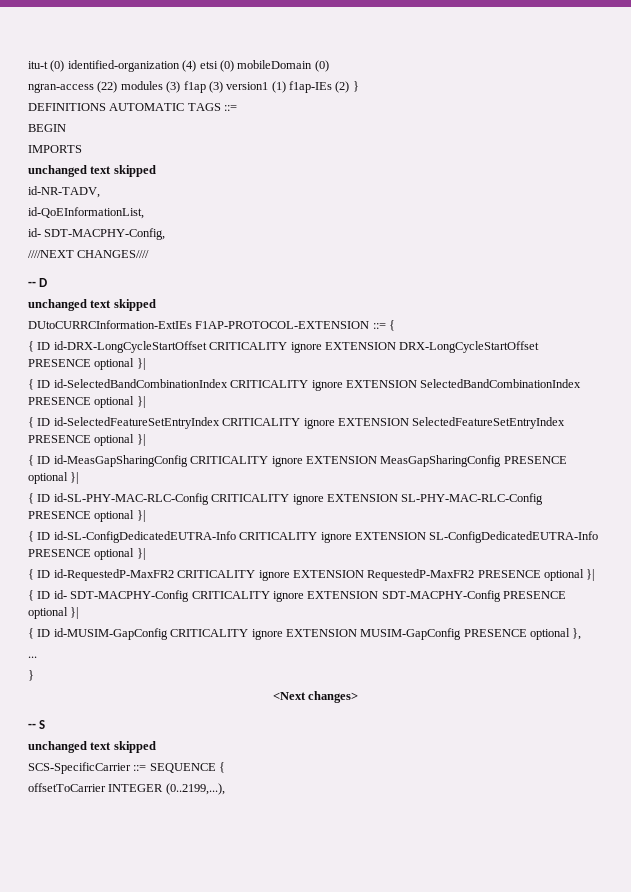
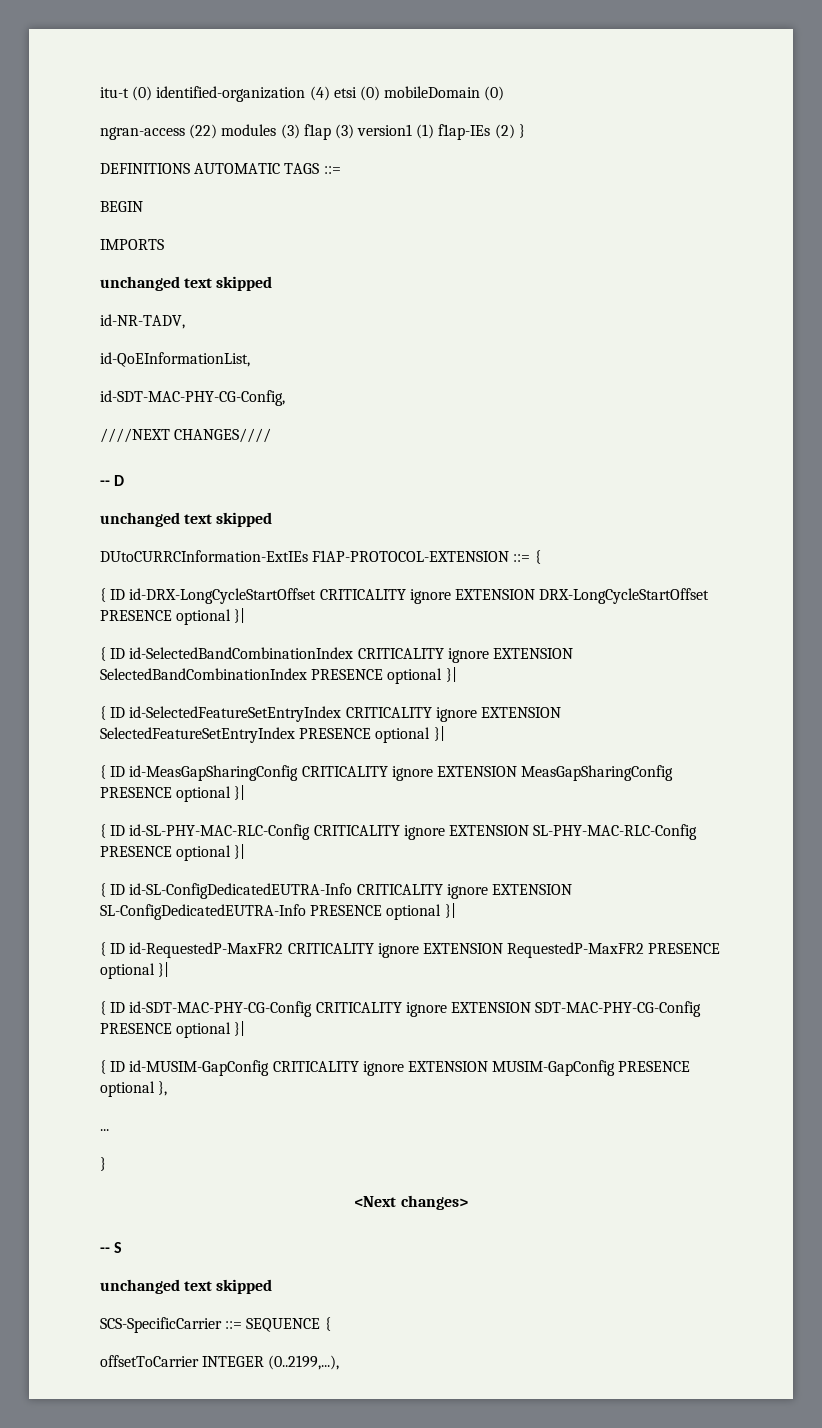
[28,228,166,240] id- SDT-MACPHY-Config, -> [100,390,285,406] id-SDT-MAC-PHY-CG-Config,
[53,590,501,602] id- SDT-MACPHY-Config CRITICALITY ignore EXTENSION SDT-MACPHY-Config -> [129,1001,702,1017] id-SDT-MAC-PHY-CG-Config CRITICALITY ignore EXTENSION SDT-MAC-PHY-CG-Config

